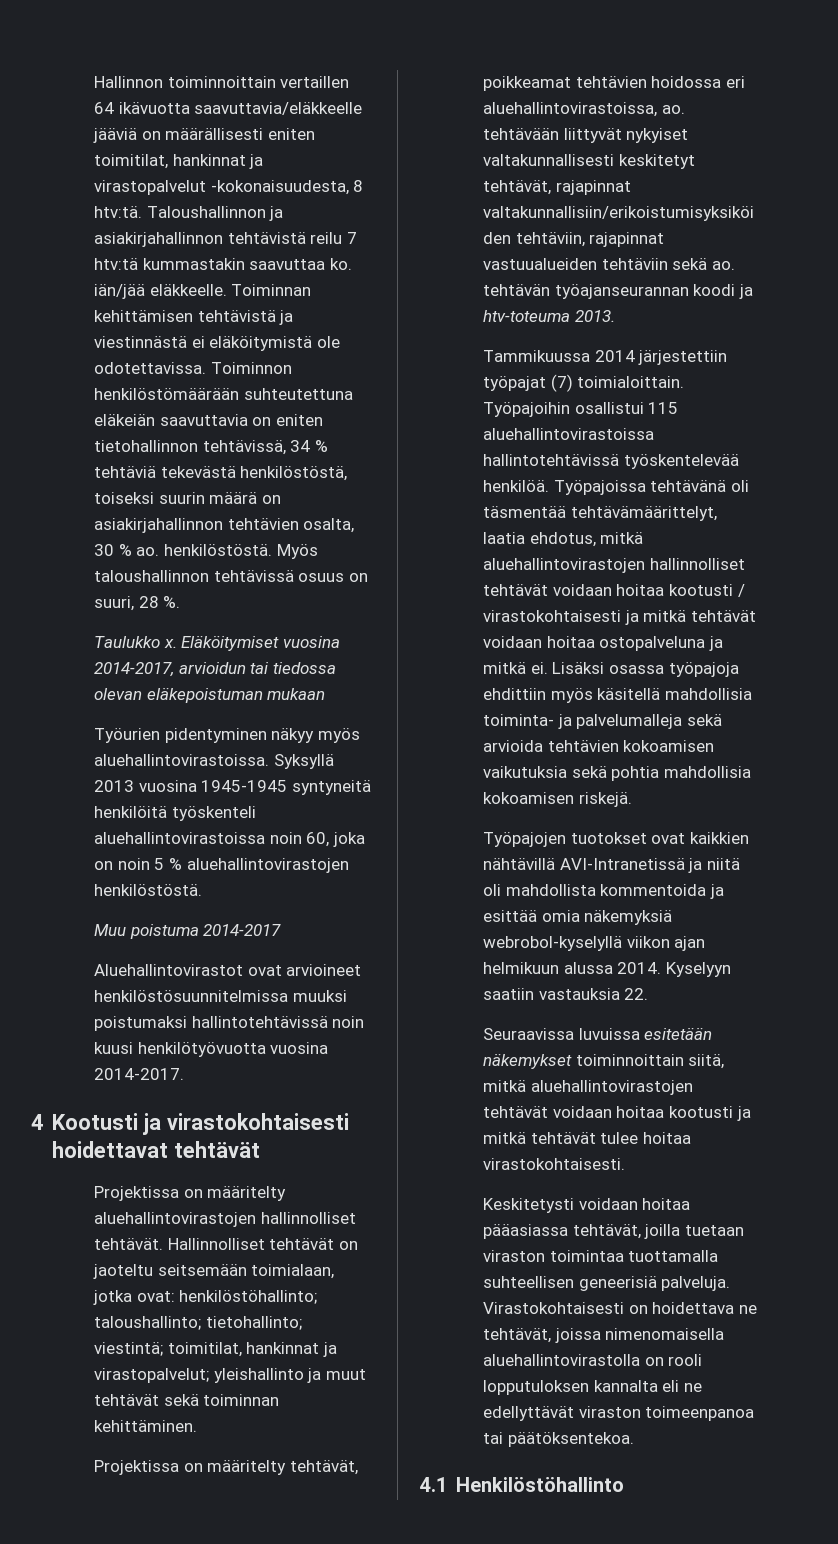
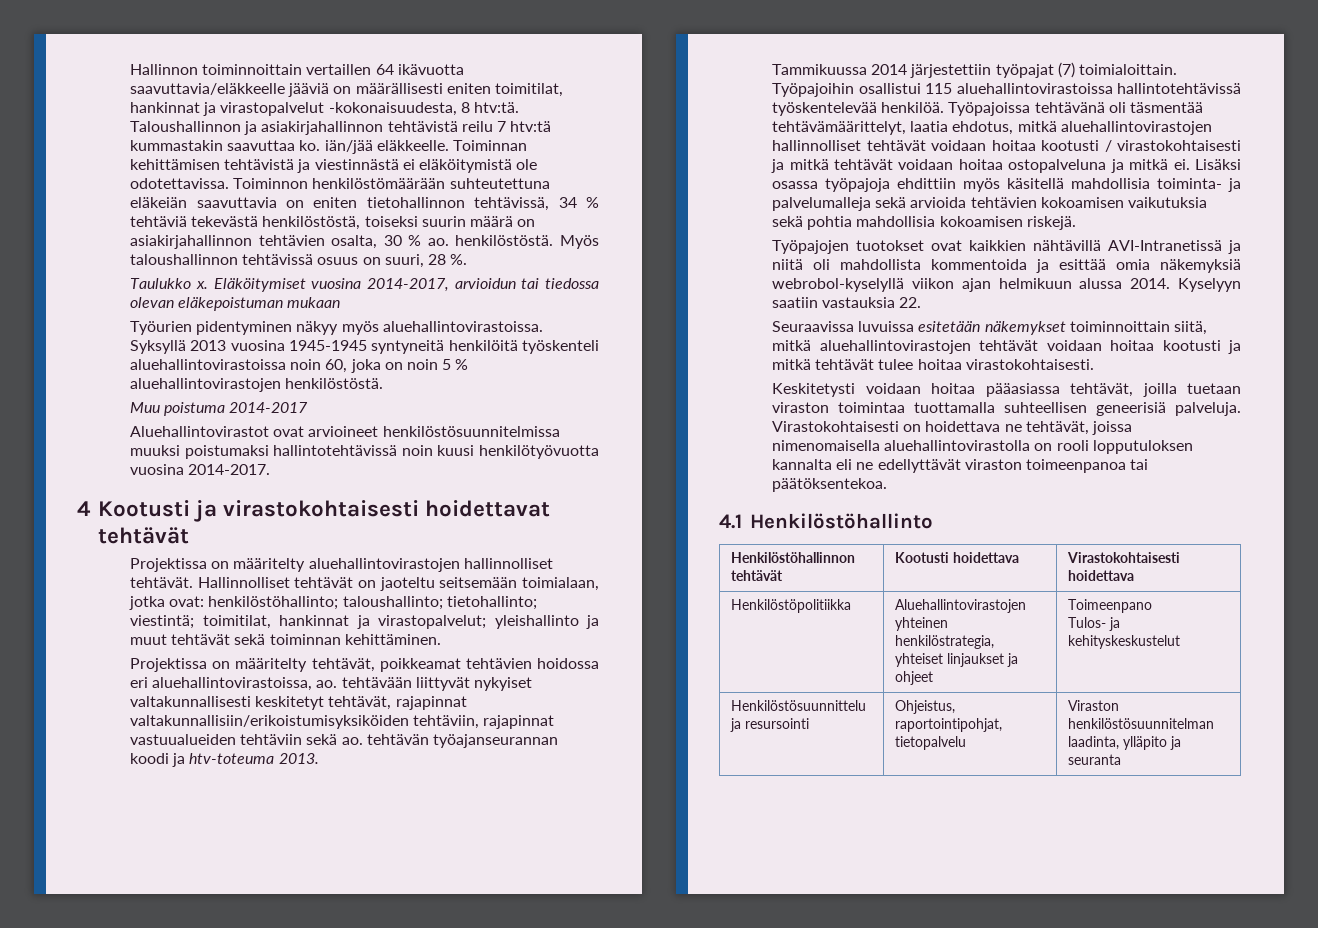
(624, 1484) none -> [730,552,855,563] [730,570,783,581] [894,552,1019,563] [1066,552,1180,563] [1067,570,1134,581] [730,599,851,613] [894,599,1026,613] [894,617,948,631] [894,635,994,649] [894,653,1018,667] [894,671,933,685] [1067,599,1152,613] [1067,617,1120,631] [1067,635,1180,649] [730,700,866,711] [729,718,809,732] [894,700,955,714] [894,718,1002,732] [894,736,966,750] [1067,700,1119,711] [1067,718,1214,729] [1067,736,1181,750] [1067,754,1121,765] // Henkilöstöhallinnon tehtävät | Kootusti hoidettava | Virastokohtaisesti hoidettava // Henkilöstöpolitiikka | Aluehallintovirastojen yhteinen henkilöstrategia, yhteiset linjaukset ja ohjeet | Toimeenpano // Tulos- ja kehityskeskustelut // Henkilöstösuunnittelu ja resursointi | Ohjeistus, raportointipohjat, tietopalvelu | Viraston henkilöstösuunnitelman laadinta, ylläpito ja seuranta

